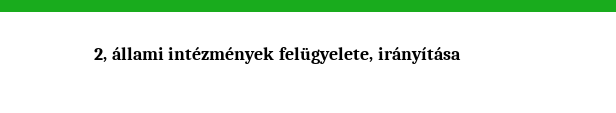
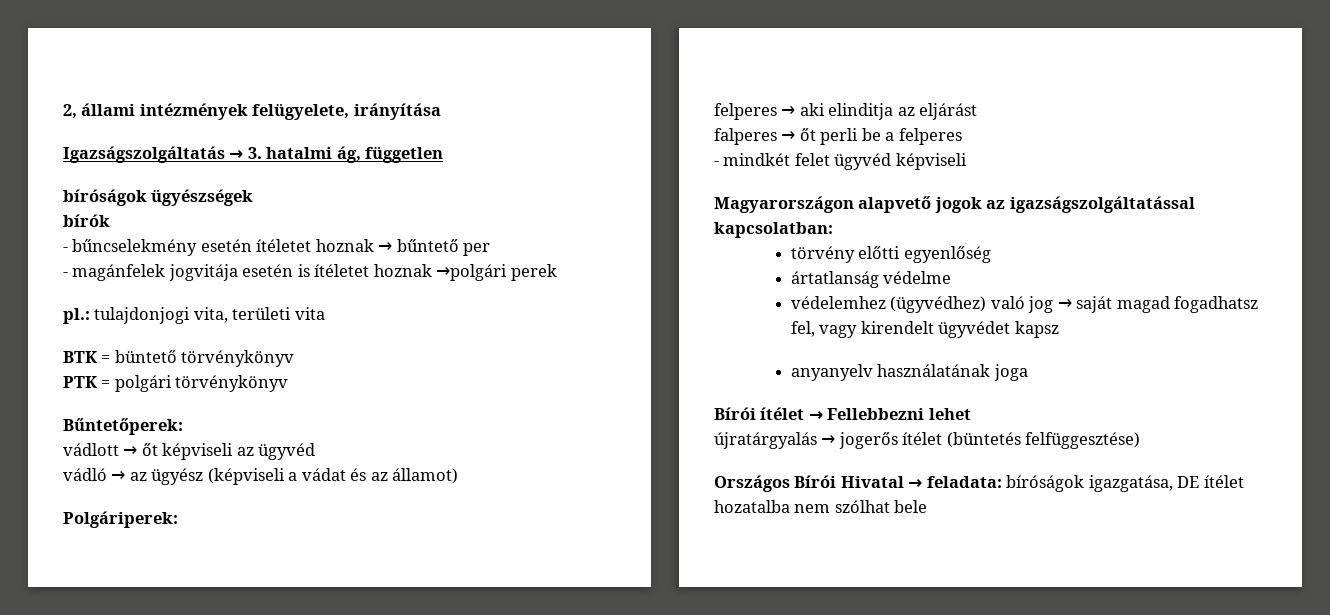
(461, 55) none -> [63,146,444,163] [63,189,254,206] [63,214,110,227] [63,239,491,256] [63,264,557,281] [63,307,325,324] [63,350,295,367] [63,375,289,392] [63,418,183,435] [63,443,316,460] [63,468,459,485] [63,511,178,528] [714,103,978,120] [714,128,962,145] [714,153,967,170] [714,196,1195,213] [714,222,833,238] [790,246,991,263] [790,271,952,288] [790,296,1258,313] [790,321,1059,338] [790,364,1028,381] [714,407,971,420] [714,432,1141,449] [714,475,1244,492] [714,500,928,513] // Igazságszolgáltatás → 3. hatalmi ág, független // bíróságok ügyészségek // bírók // - bűncselekmény esetén ítéletet hoznak → bűntető per // - magánfelek jogvitája esetén is ítéletet hoznak →polgári perek // pl.: tulajdonjogi vita, területi vita // BTK = büntető törvénykönyv // PTK = polgári törvénykönyv // Bűntetőperek: // vádlott → őt képviseli az ügyvéd // vádló → az ügyész (képviseli a vádat és az államot) // Polgáriperek: // felperes → aki elinditja az eljárást // falperes → őt perli be a felperes // - mindkét felet ügyvéd képviseli // Magyarországon alapvető jogok az igazságszolgáltatással kapcsolatban: // törvény előtti egyenlőség // ártatlanság védelme // védelemhez (ügyvédhez) való jog → saját magad fogadhatsz fel, vagy kirendelt ügyvédet kapsz // anyanyelv használatának joga // Bírói ítélet → Fellebbezni lehet // újratárgyalás → jogerős ítélet (büntetés felfüggesztése) // Országos Bírói Hivatal → feladata: bíróságok igazgatása, DE ítélet hozatalba nem szólhat bele

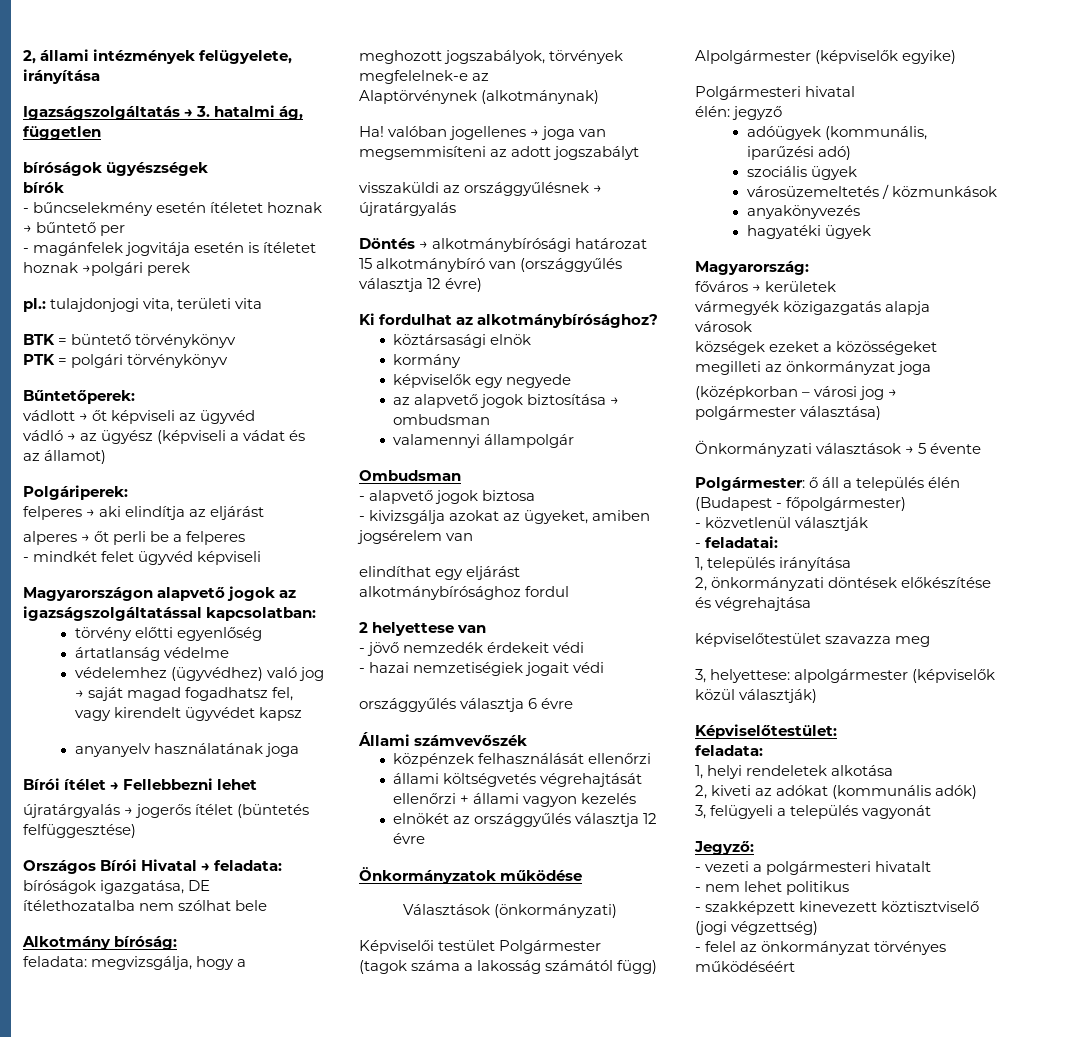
[828,103,894,120] elinditja -> [125,506,186,520] elindítja
[714,128,777,145] falperes -> [23,531,77,545] alperes
[1203,475,1244,488] [714,500,790,513] ítélet hozatalba -> [23,900,135,911] ítélethozatalba
(928, 506) none -> [22,936,178,950] [23,956,247,970] [359,50,624,64] [359,70,490,84] [359,90,600,104] [359,126,607,140] [359,146,640,160] [359,182,603,196] [359,202,456,216] [359,238,648,252] [359,258,623,272] [359,278,483,292] [359,313,659,328] [393,334,532,348] [393,354,462,368] [393,374,572,388] [393,394,620,408] [393,414,491,425] [393,434,575,448] [359,470,461,481] [359,490,536,504] [359,510,651,524] [357,530,474,544] [359,566,521,580] [359,586,570,600] [359,622,487,636] [359,642,585,656] [359,662,605,676] [359,698,574,712] [358,732,528,746] [393,753,652,767] [393,773,643,787] [393,793,637,807] [393,813,658,827] [393,833,426,844] [359,867,583,884] [402,904,618,918] [359,940,602,954] [359,960,658,974] [695,50,957,64] [695,86,856,100] [695,106,783,120] [746,126,927,140] [746,146,851,160] [746,166,857,180] [746,184,997,199] [746,205,860,219] [746,225,871,239] [695,261,809,275] [695,281,837,292] [695,301,931,315] [695,321,752,332] [695,341,938,355] [695,361,932,375] [695,386,898,400] [695,406,882,420] [695,440,982,457] [695,477,961,491] [695,497,907,511] [695,517,869,531] [695,536,779,548] [695,557,852,571] [695,577,992,591] [695,597,812,611] [695,633,931,647] [695,669,996,683] [695,689,818,703] [695,724,837,739] [695,745,763,756] [695,765,894,779] [695,785,978,799] [695,805,932,819] [694,841,754,855] [695,861,932,875] [695,881,850,895] [695,901,980,915] [695,921,819,935] [695,941,947,955] [695,961,795,972] // Alkotmány bíróság: // feladata: megvizsgálja, hogy a meghozott jogszabályok, törvények megfelelnek-e az // Alaptörvénynek (alkotmánynak) // Ha! valóban jogellenes → joga van megsemmisíteni az adott jogszabályt // visszaküldi az országgyűlésnek → újratárgyalás // Döntés → alkotmánybírósági határozat 15 alkotmánybíró van (országgyűlés választja 12 évre) // Ki fordulhat az alkotmánybírósághoz? // köztársasági elnök // kormány // képviselők egy negyede // az alapvető jogok biztosítása → ombudsman // valamennyi állampolgár // Ombudsman // - alapvető jogok biztosa // - kivizsgálja azokat az ügyeket, amiben jogsérelem van // elindíthat egy eljárást alkotmánybírósághoz fordul // 2 helyettese van // - jövő nemzedék érdekeit védi // - hazai nemzetiségiek jogait védi // országgyűlés választja 6 évre // Állami számvevőszék // közpénzek felhasználását ellenőrzi // állami költségvetés végrehajtását ellenőrzi + állami vagyon kezelés // elnökét az országgyűlés választja 12 évre // Önkormányzatok működése // Választások (önkormányzati) // Képviselői testület Polgármester // (tagok száma a lakosság számától függ) Alpolgármester (képviselők egyike) // Polgármesteri hivatal // élén: jegyző // adóügyek (kommunális, iparűzési adó) // szociális ügyek // városüzemeltetés / közmunkások // anyakönyvezés // hagyatéki ügyek // Magyarország: // főváros → kerületek // vármegyék közigazgatás alapja // városok // községek ezeket a közösségeket megilleti az önkormányzat joga // (középkorban – városi jog → polgármester választása) // Önkormányzati választások → 5 évente // Polgármester: ő áll a település élén (Budapest - főpolgármester) // - közvetlenül választják // - feladatai: // 1, település irányítása // 2, önkormányzati döntések előkészítése és végrehajtása // képviselőtestület szavazza meg // 3, helyettese: alpolgármester (képviselők közül választják) // Képviselőtestület: // feladata: // 1, helyi rendeletek alkotása // 2, kiveti az adókat (kommunális adók) // 3, felügyeli a település vagyonát // Jegyző: // - vezeti a polgármesteri hivatalt // - nem lehet politikus // - szakképzett kinevezett köztisztviselő (jogi végzettség) // - felel az önkormányzat törvényes működéséért

